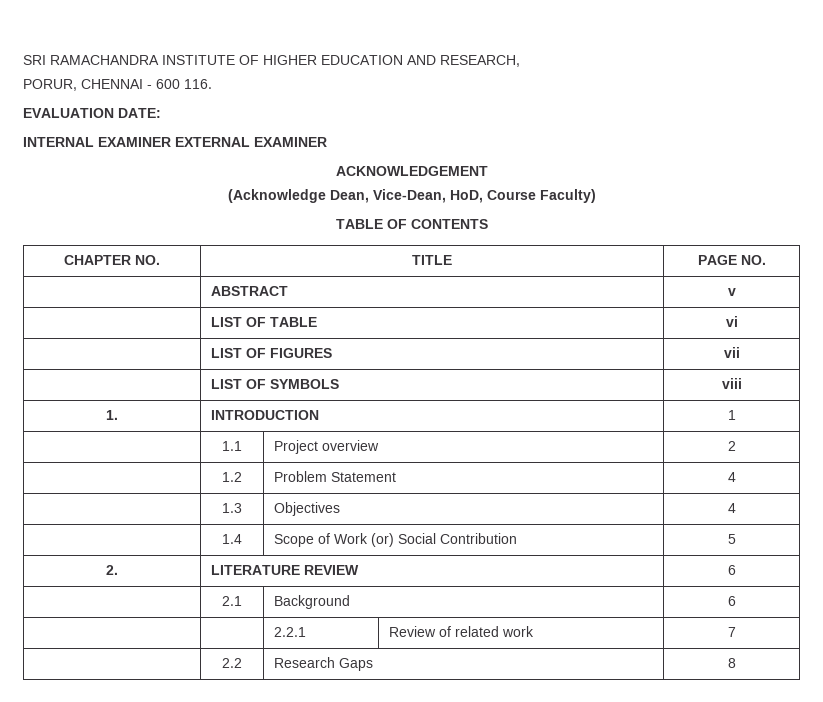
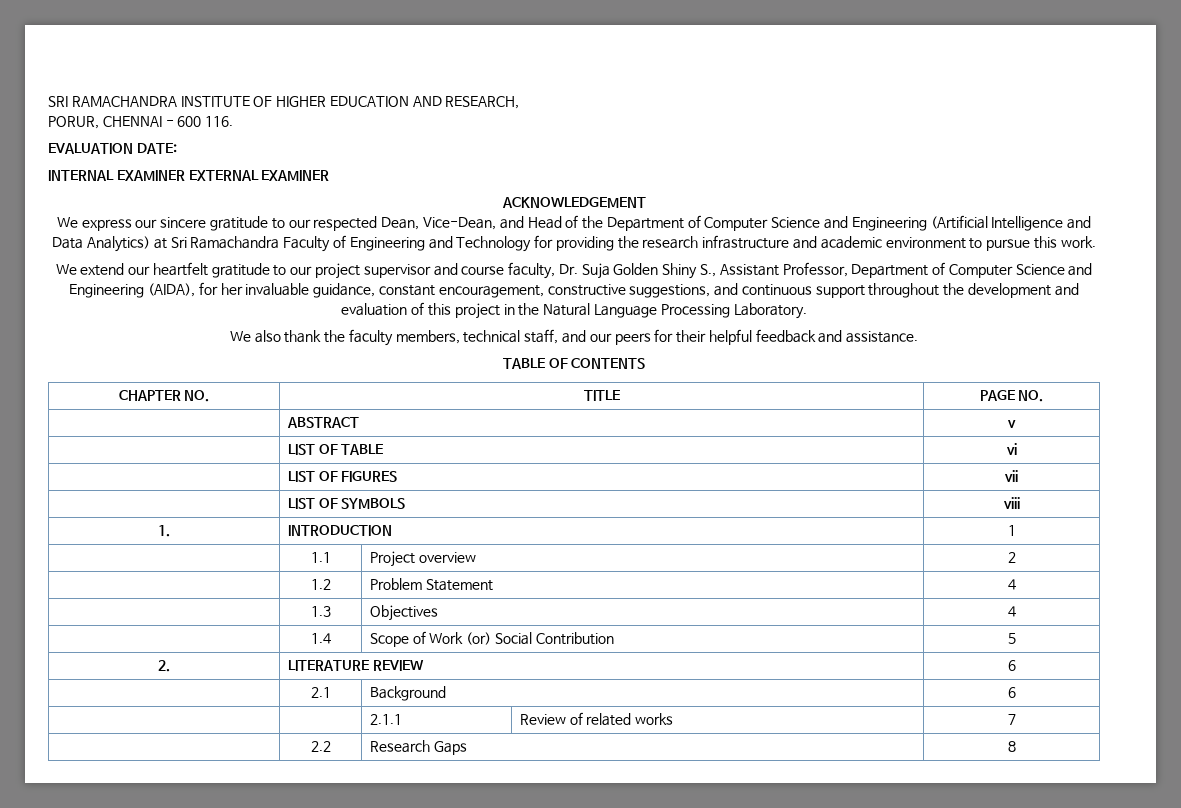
[227,189,596,203] (Acknowledge Dean, Vice-Dean, HoD, Course Faculty) -> [56,215,1092,231] [52,235,1096,252] [55,262,1093,279] [69,282,1079,298] [341,302,807,319] [229,329,919,346] We express our sincere gratitude to our respected Dean, Vice-Dean, and Head of the Department of Computer Science and Engineering (Artificial Intelligence and Data Analytics) at Sri Ramachandra Faculty of Engineering and Technology for providing the research infrastructure and academic environment to pursue this work. // We extend our heartfelt gratitude to our project supervisor and course faculty, Dr. Suja Golden Shiny S., Assistant Professor, Department of Computer Science and Engineering (AIDA), for her invaluable guidance, constant encouragement, constructive suggestions, and continuous support throughout the development and evaluation of this project in the Natural Language Processing Laboratory. // We also thank the faculty members, technical staff, and our peers for their helpful feedback and assistance.
[273,627,306,637] 2.2.1 -> [369,714,402,725] 2.1.1
[501,626,534,637] work -> [635,713,674,725] works

